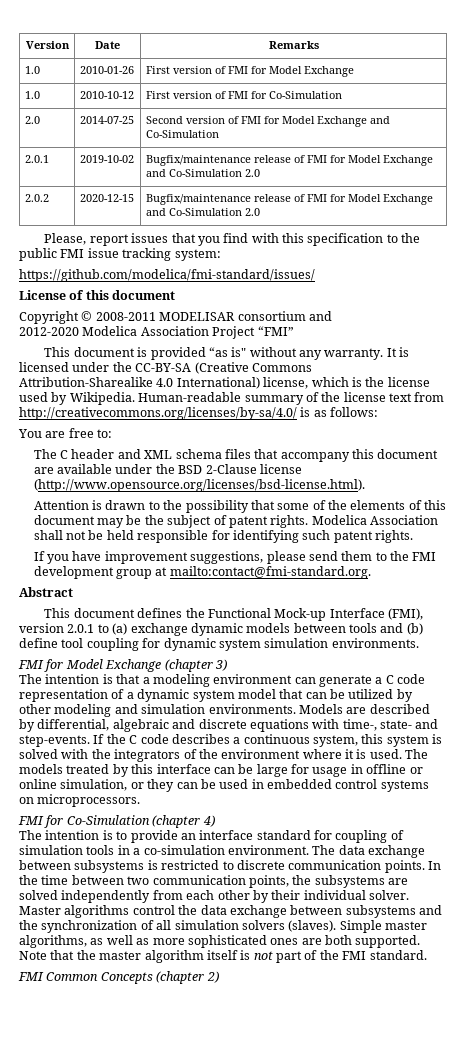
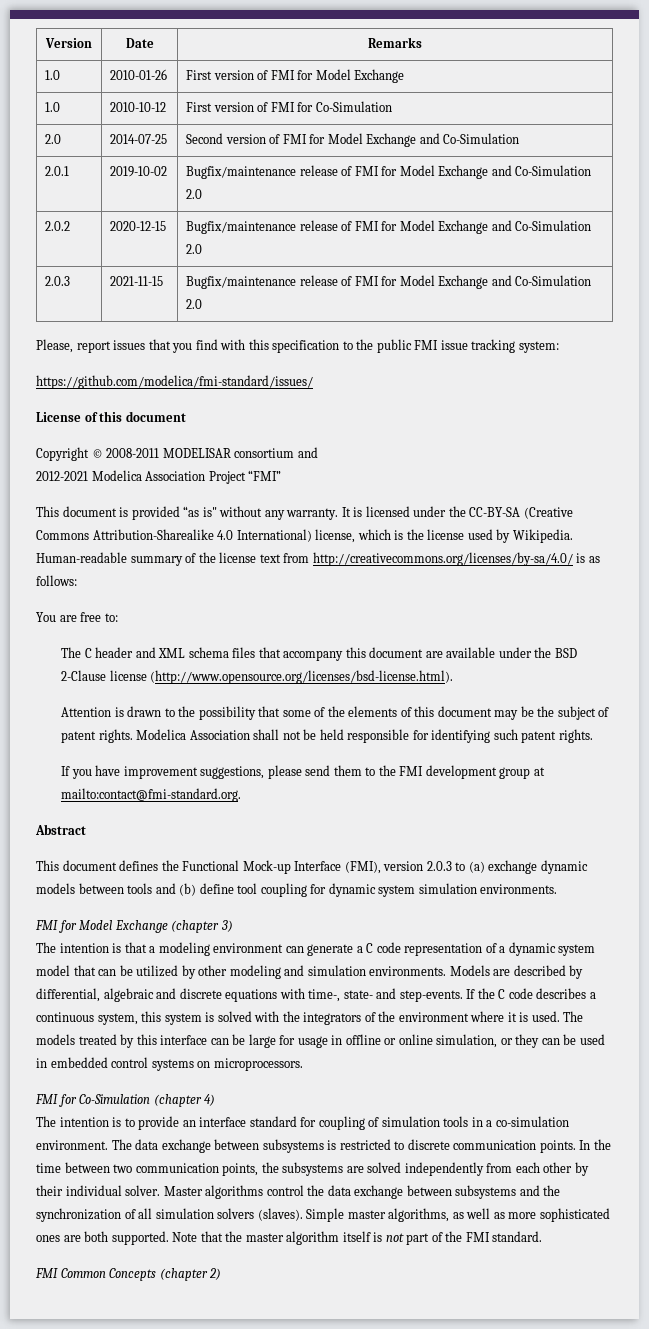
(260, 212) none -> [45,276,71,286] [110,276,164,286] [186,275,592,289] [186,299,203,309] // 2.0.3 | 2021-11-15 | Bugfix/maintenance release of FMI for Model Exchange and Co-Simulation 2.0
[19,327,79,336] 2012-2020 -> [36,471,88,481] 2012-2021
[67,624,95,633] 2.0.1 -> [426,861,452,871] 2.0.3

